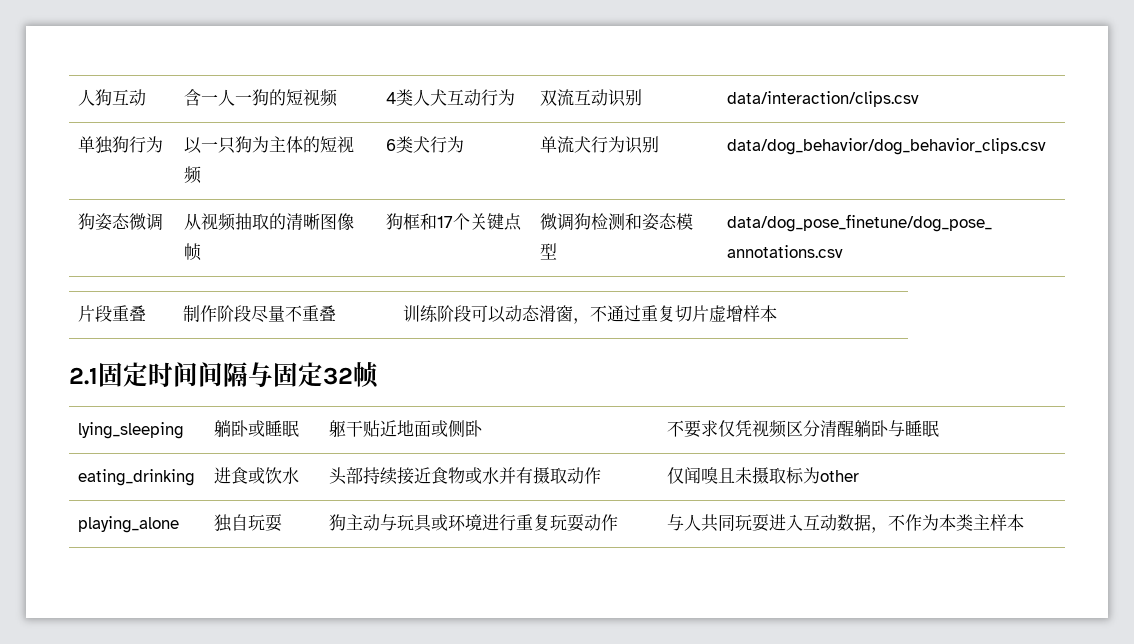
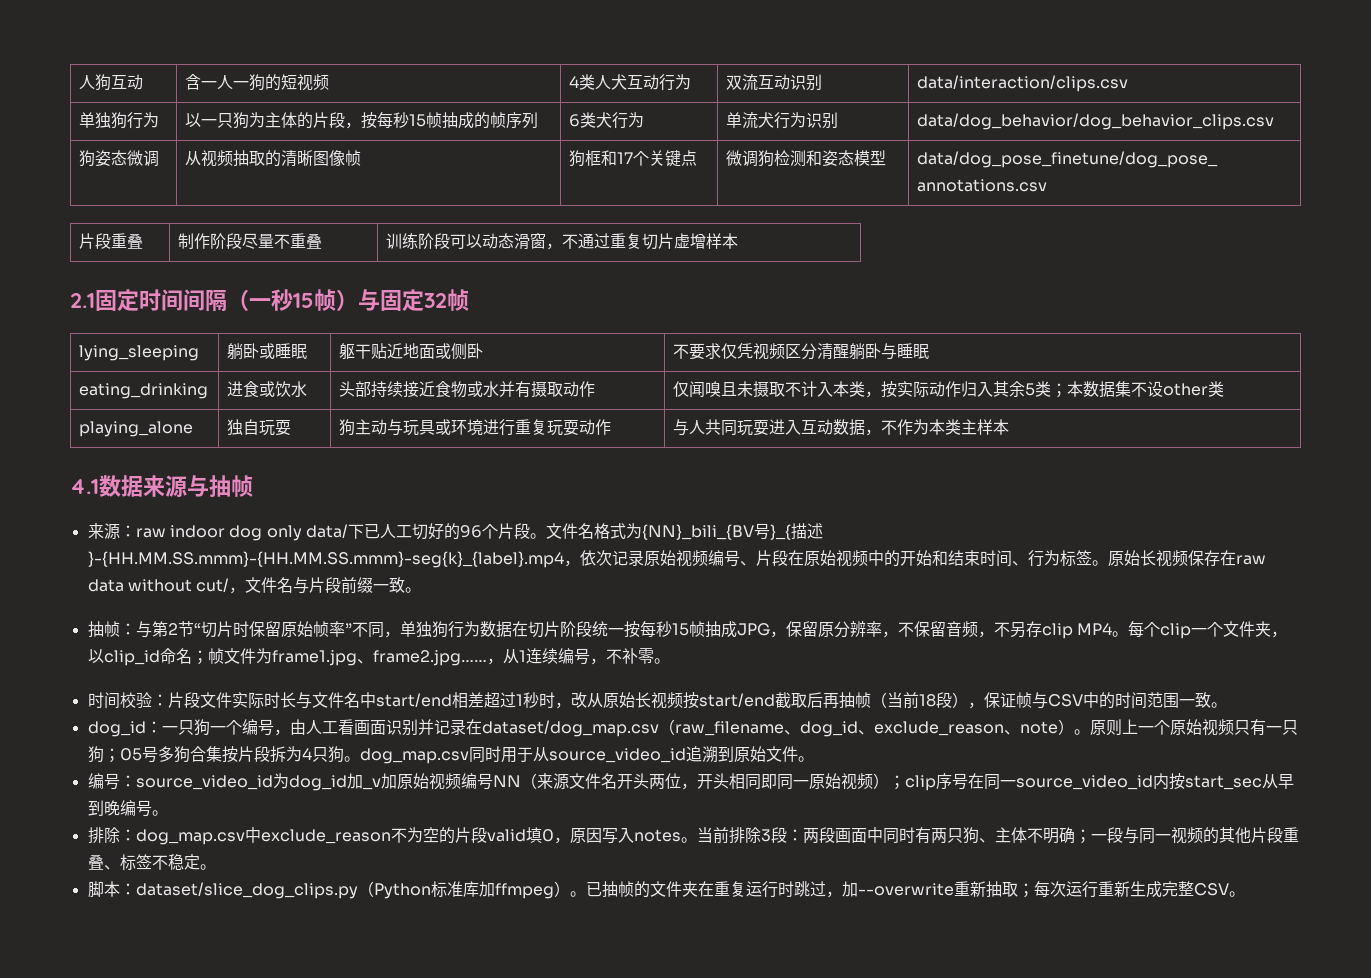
[320,136,355,153] [184,166,203,184] 短视频 -> [313,112,539,129] 片段，按每秒15帧抽成的帧序列
(248, 374) none -> [227,289,358,311] （一秒15帧）
[786,467,821,484] 标为 -> [785,381,1164,398] 不计入本类，按实际动作归入其余5类；本数据集不设
(860, 476) none -> [1208,381,1225,397] 类
(1025, 522) none -> [70,475,253,498] [87,523,823,541] [87,550,1266,568] [87,577,422,594] [87,621,1287,639] [87,648,670,666] [87,692,1227,709] [87,719,1298,737] [87,746,814,764] [87,773,1294,791] [87,800,168,817] [87,827,1299,845] [87,854,216,871] [87,881,1245,899] // 4.1数据来源与抽帧 // 来源：raw indoor dog only data/下已人工切好的96个片段。文件名格式为{NN}_bili_{BV号}_{描述}-{HH.MM.SS.mmm}-{HH.MM.SS.mmm}-seg{k}_{label}.mp4，依次记录原始视频编号、片段在原始视频中的开始和结束时间、行为标签。原始长视频保存在raw data without cut/，文件名与片段前缀一致。 // 抽帧：与第2节“切片时保留原始帧率”不同，单独狗行为数据在切片阶段统一按每秒15帧抽成JPG，保留原分辨率，不保留音频，不另存clip MP4。每个clip一个文件夹，以clip_id命名；帧文件为frame1.jpg、frame2.jpg……，从1连续编号，不补零。 // 时间校验：片段文件实际时长与文件名中start/end相差超过1秒时，改从原始长视频按start/end截取后再抽帧（当前18段），保证帧与CSV中的时间范围一致。 // dog_id：一只狗一个编号，由人工看画面识别并记录在dataset/dog_map.csv（raw_filename、dog_id、exclude_reason、note）。原则上一个原始视频只有一只狗；05号多狗合集按片段拆为4只狗。dog_map.csv同时用于从source_video_id追溯到原始文件。 // 编号：source_video_id为dog_id加_v加原始视频编号NN（来源文件名开头两位，开头相同即同一原始视频）；clip序号在同一source_video_id内按start_sec从早到晚编号。 // 排除：dog_map.csv中exclude_reason不为空的片段valid填0，原因写入notes。当前排除3段：两段画面中同时有两只狗、主体不明确；一段与同一视频的其他片段重叠、标签不稳定。 // 脚本：dataset/slice_dog_clips.py（Python标准库加ffmpeg）。已抽帧的文件夹在重复运行时跳过，加--overwrite重新抽取；每次运行重新生成完整CSV。

